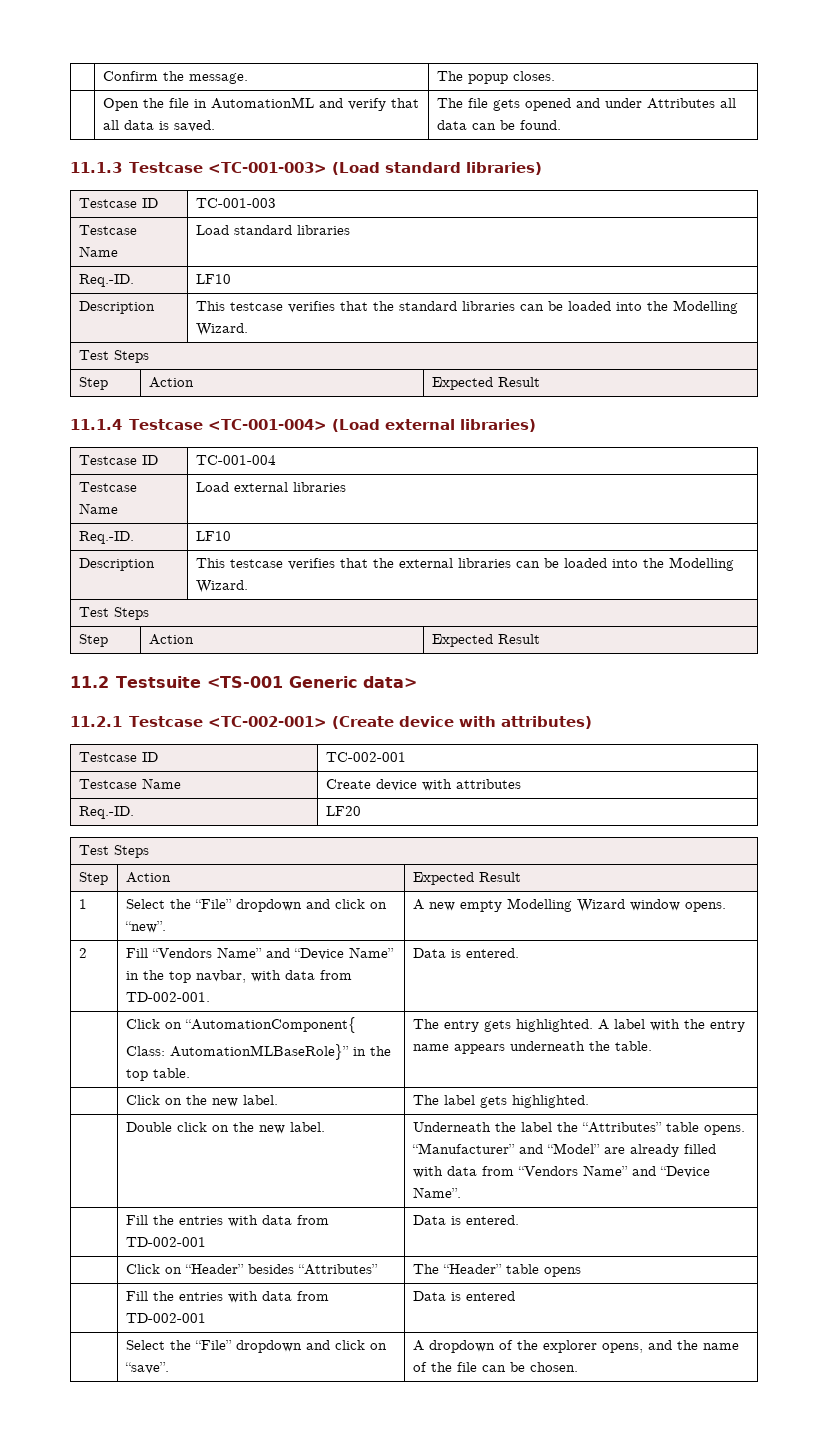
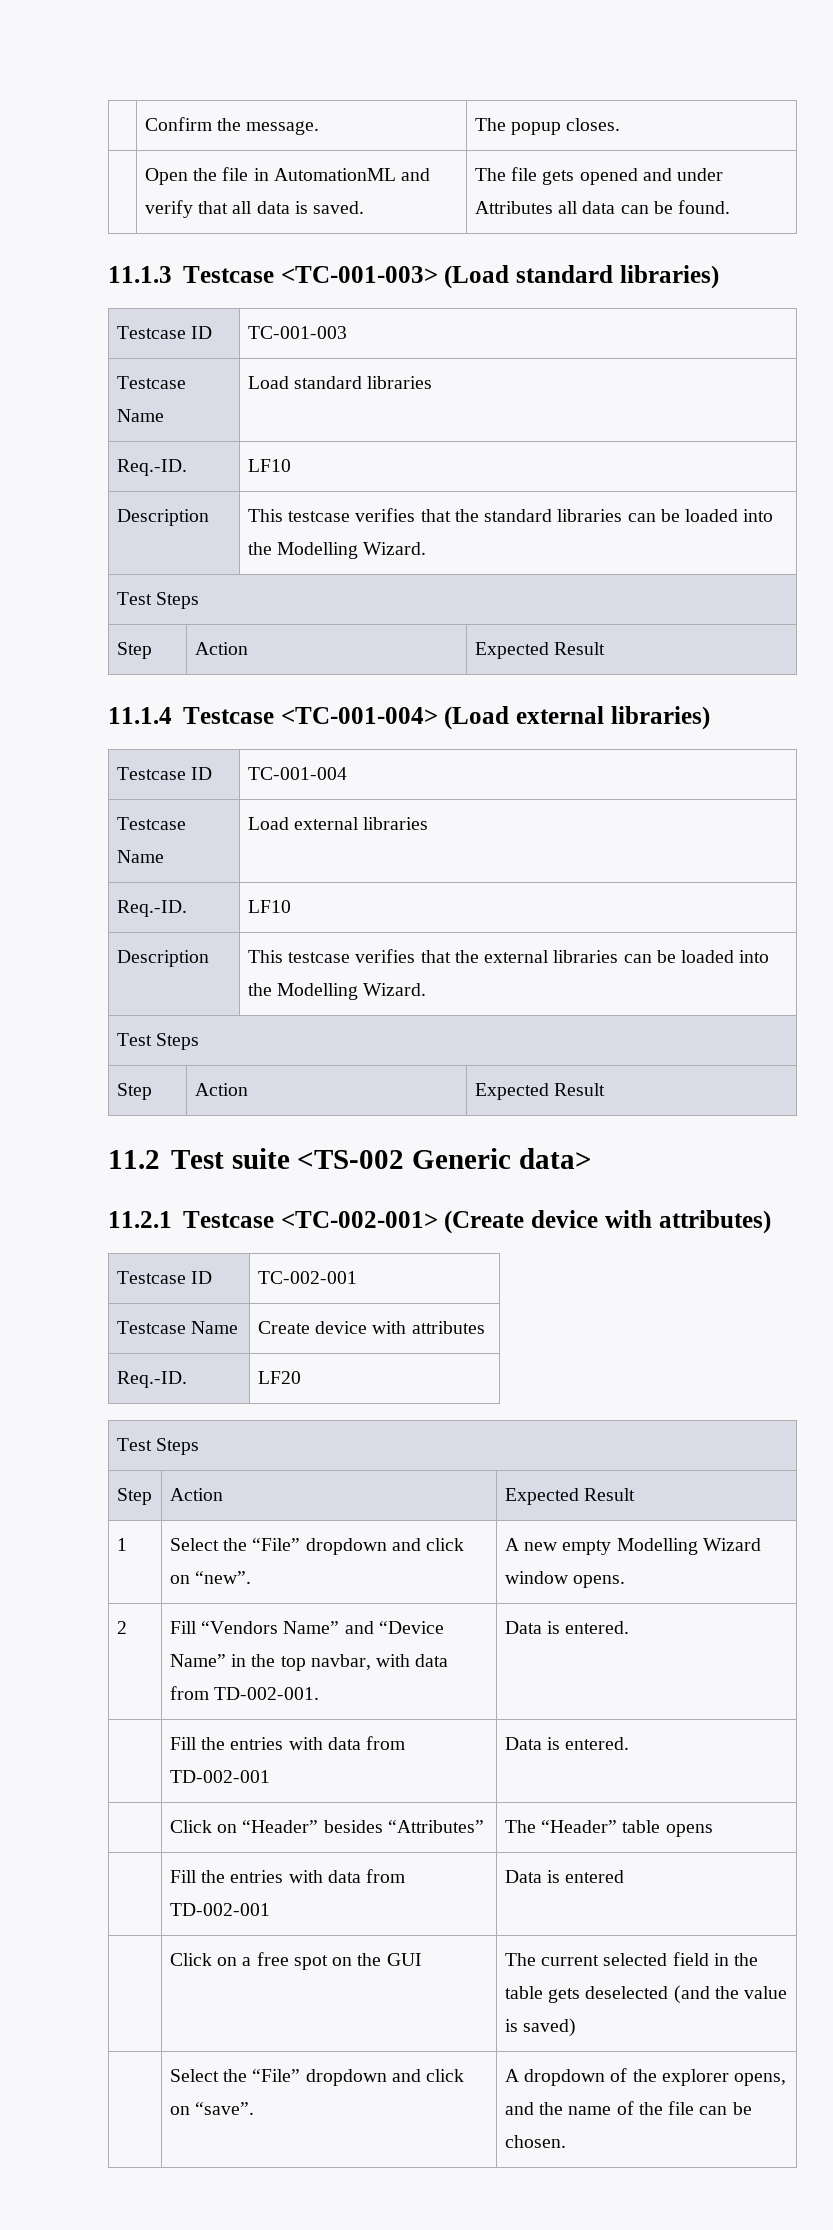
[116,676,284,688] Testsuite <TS-001 -> [170,1148,405,1169] Test suite <TS-002
[125,1017,356,1033] [125,1044,391,1060] [125,1068,190,1081] [412,1019,745,1032] [412,1041,652,1054] [125,1095,278,1107] [412,1095,589,1108] [125,1122,325,1134] [412,1122,745,1135] [411,1143,716,1157] [412,1165,710,1178] [412,1187,461,1198] // | Click on “AutomationComponent{ // Class: AutomationMLBaseRole}” in the top table. | The entry gets highlighted. A label with the entry name appears underneath the table. // | Click on the new label. | The label gets highlighted. // | Double click on the new label. | Underneath the label the “Attributes” table opens. “Manufacturer” and “Model” are already filled with data from “Vendors Name” and “Device Name”. -> (630, 1627) none
(515, 1296) none -> [169,1952,422,1970] [504,1952,759,1966] [504,1985,788,2004] [504,2018,577,2037] // | Click on a free spot on the GUI | The current selected field in the table gets deselected (and the value is saved)

